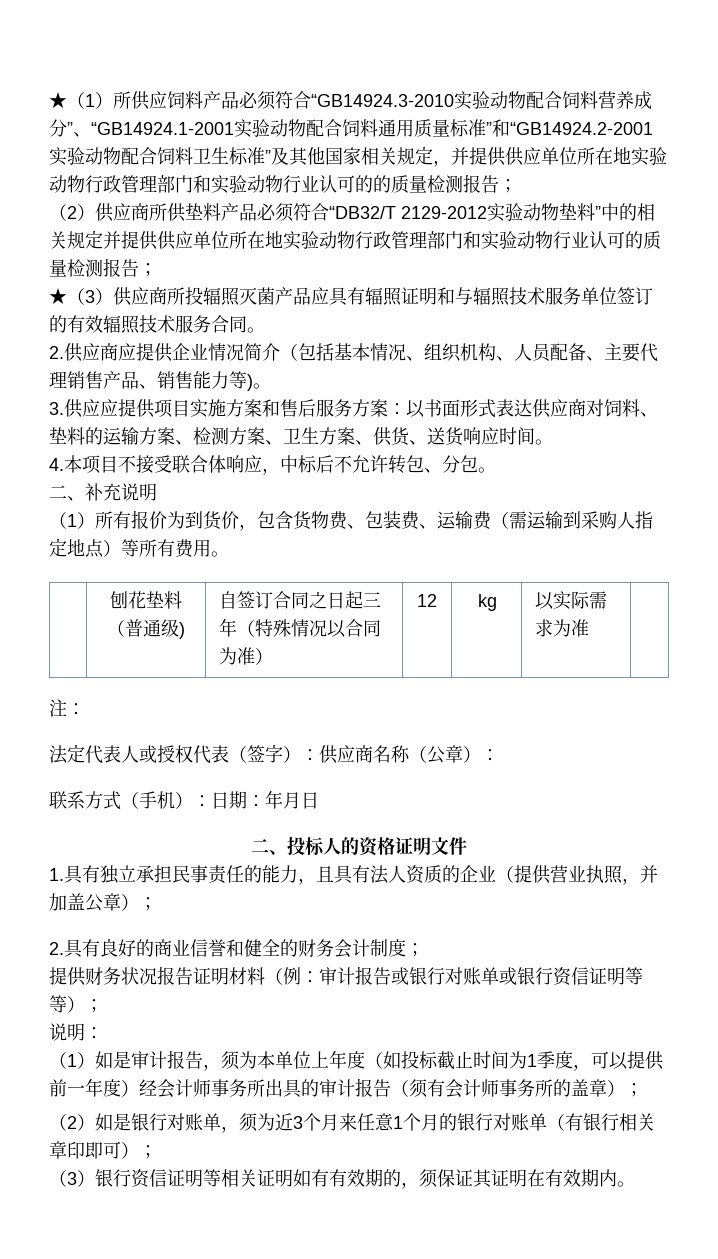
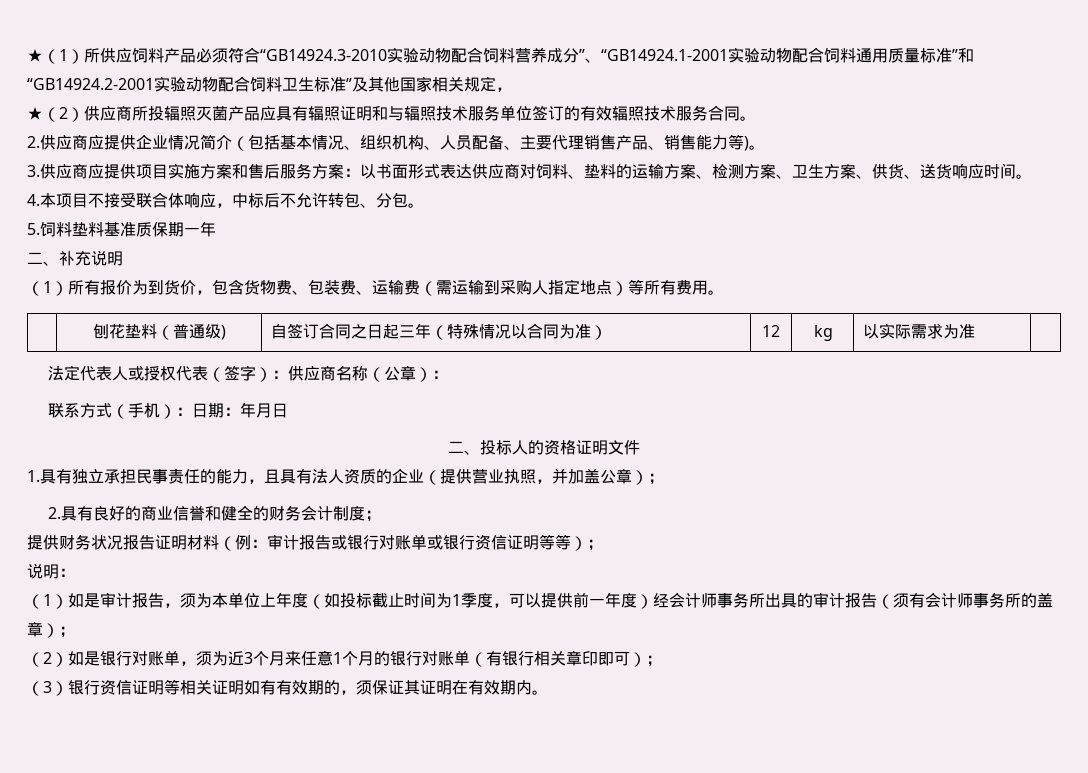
[451,147,667,166] [49,174,517,194] [49,203,655,222] [49,230,661,250] [49,258,157,277] [49,288,95,305] 并提供供应单位所在地实验动物行政管理部门和实验动物行业认可的的质量检测报告； // （2）供应商所供垫料产品必须符合“DB32/T 2129-2012实验动物垫料”中的相关规定并提供供应单位所在地实验动物行政管理部门和实验动物行业认可的质量检测报告； // ★（3 -> [27,107,68,122] // ★（2
(100, 408) none -> [72,164,88,179] 商
(496, 470) none -> [27,221,216,237] // 5.饲料垫料基准质保期一年
[49,699,85,717] // 注： -> (975, 331) none

